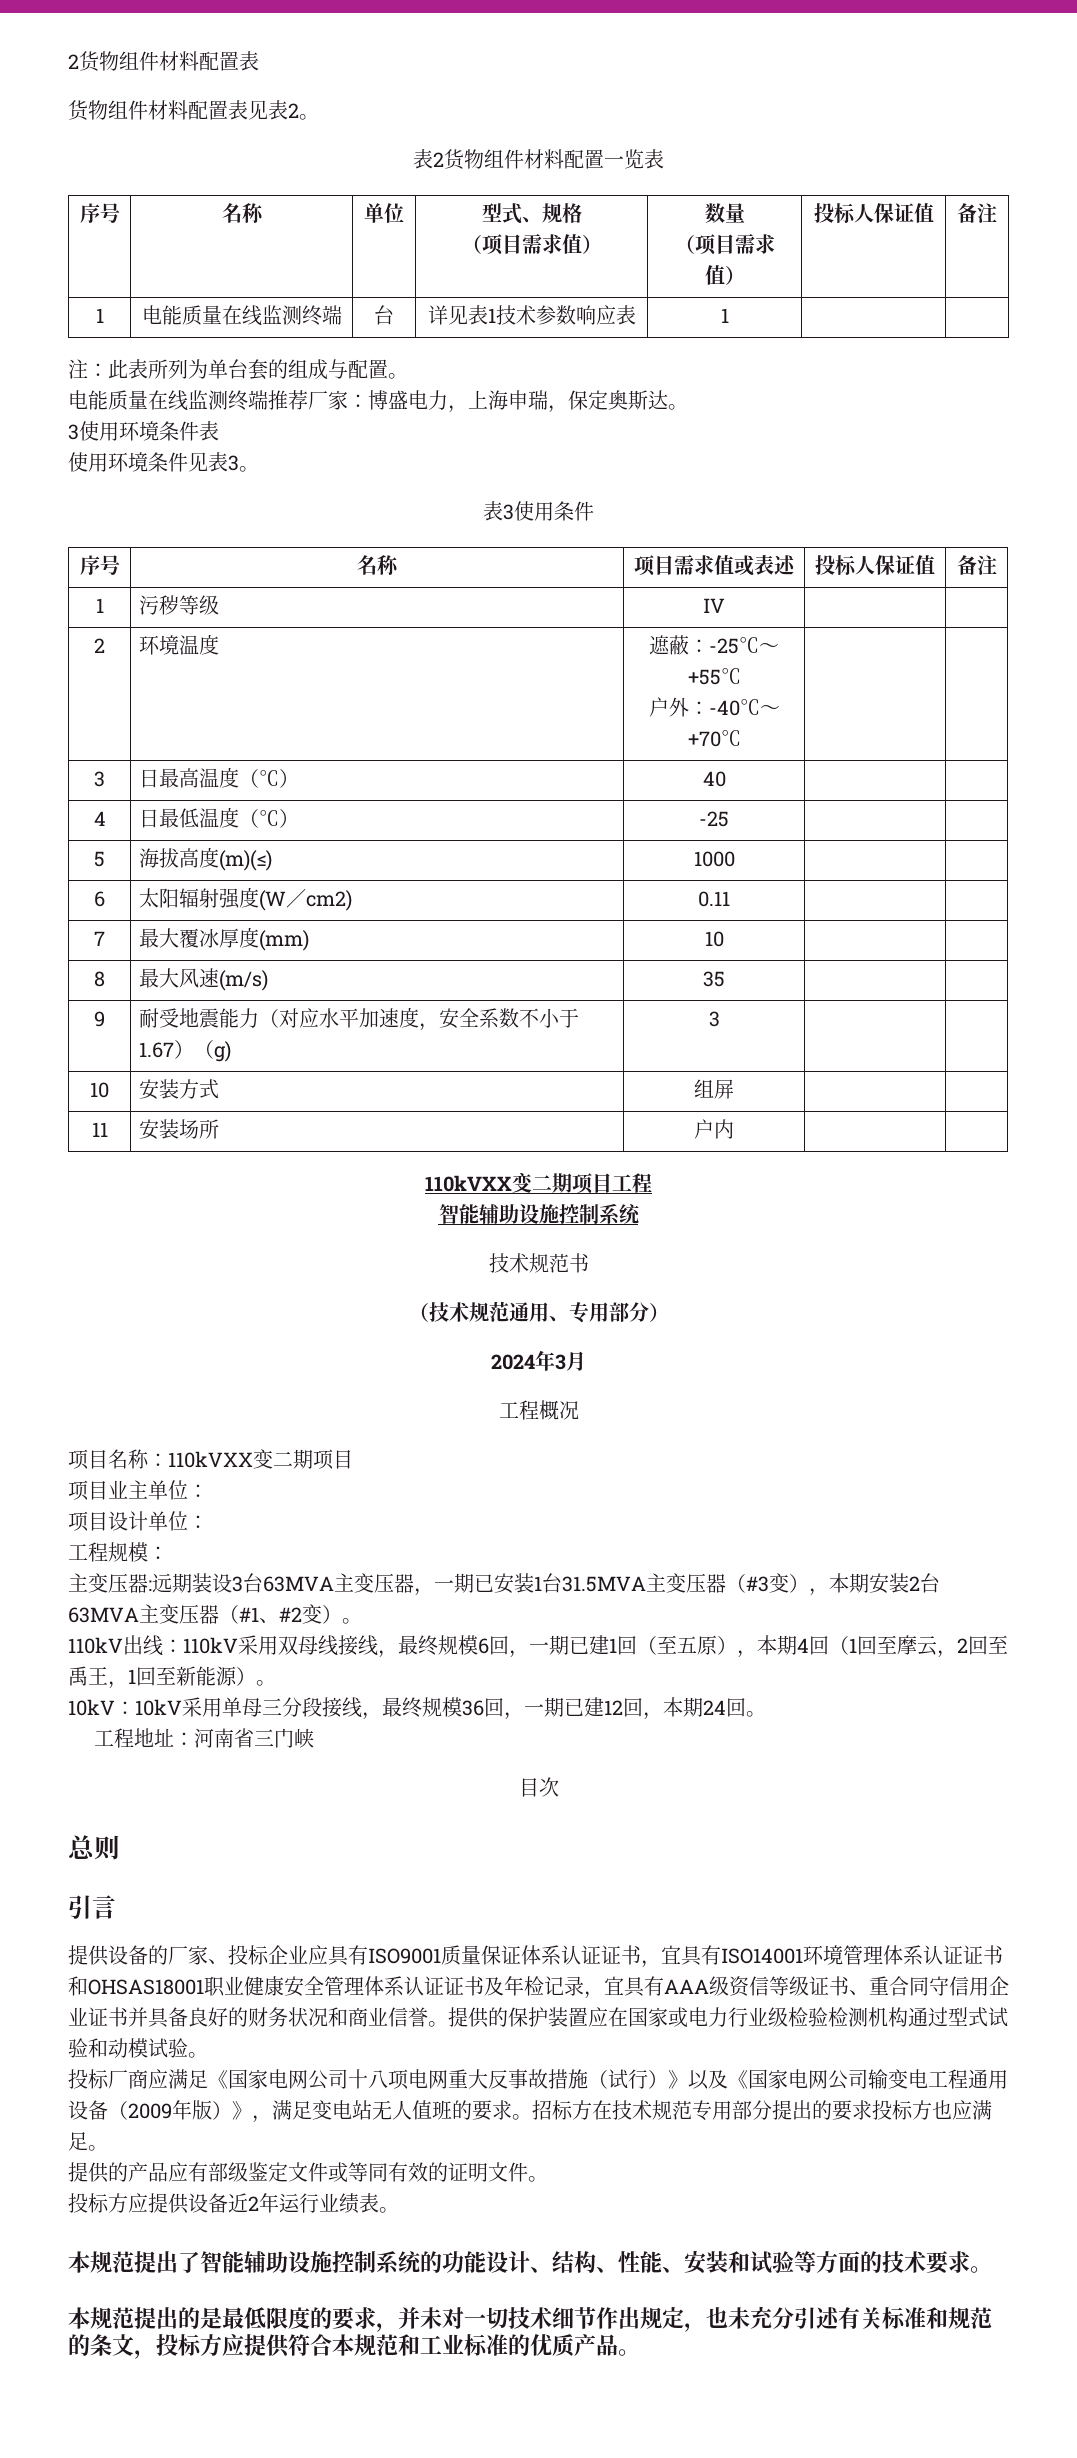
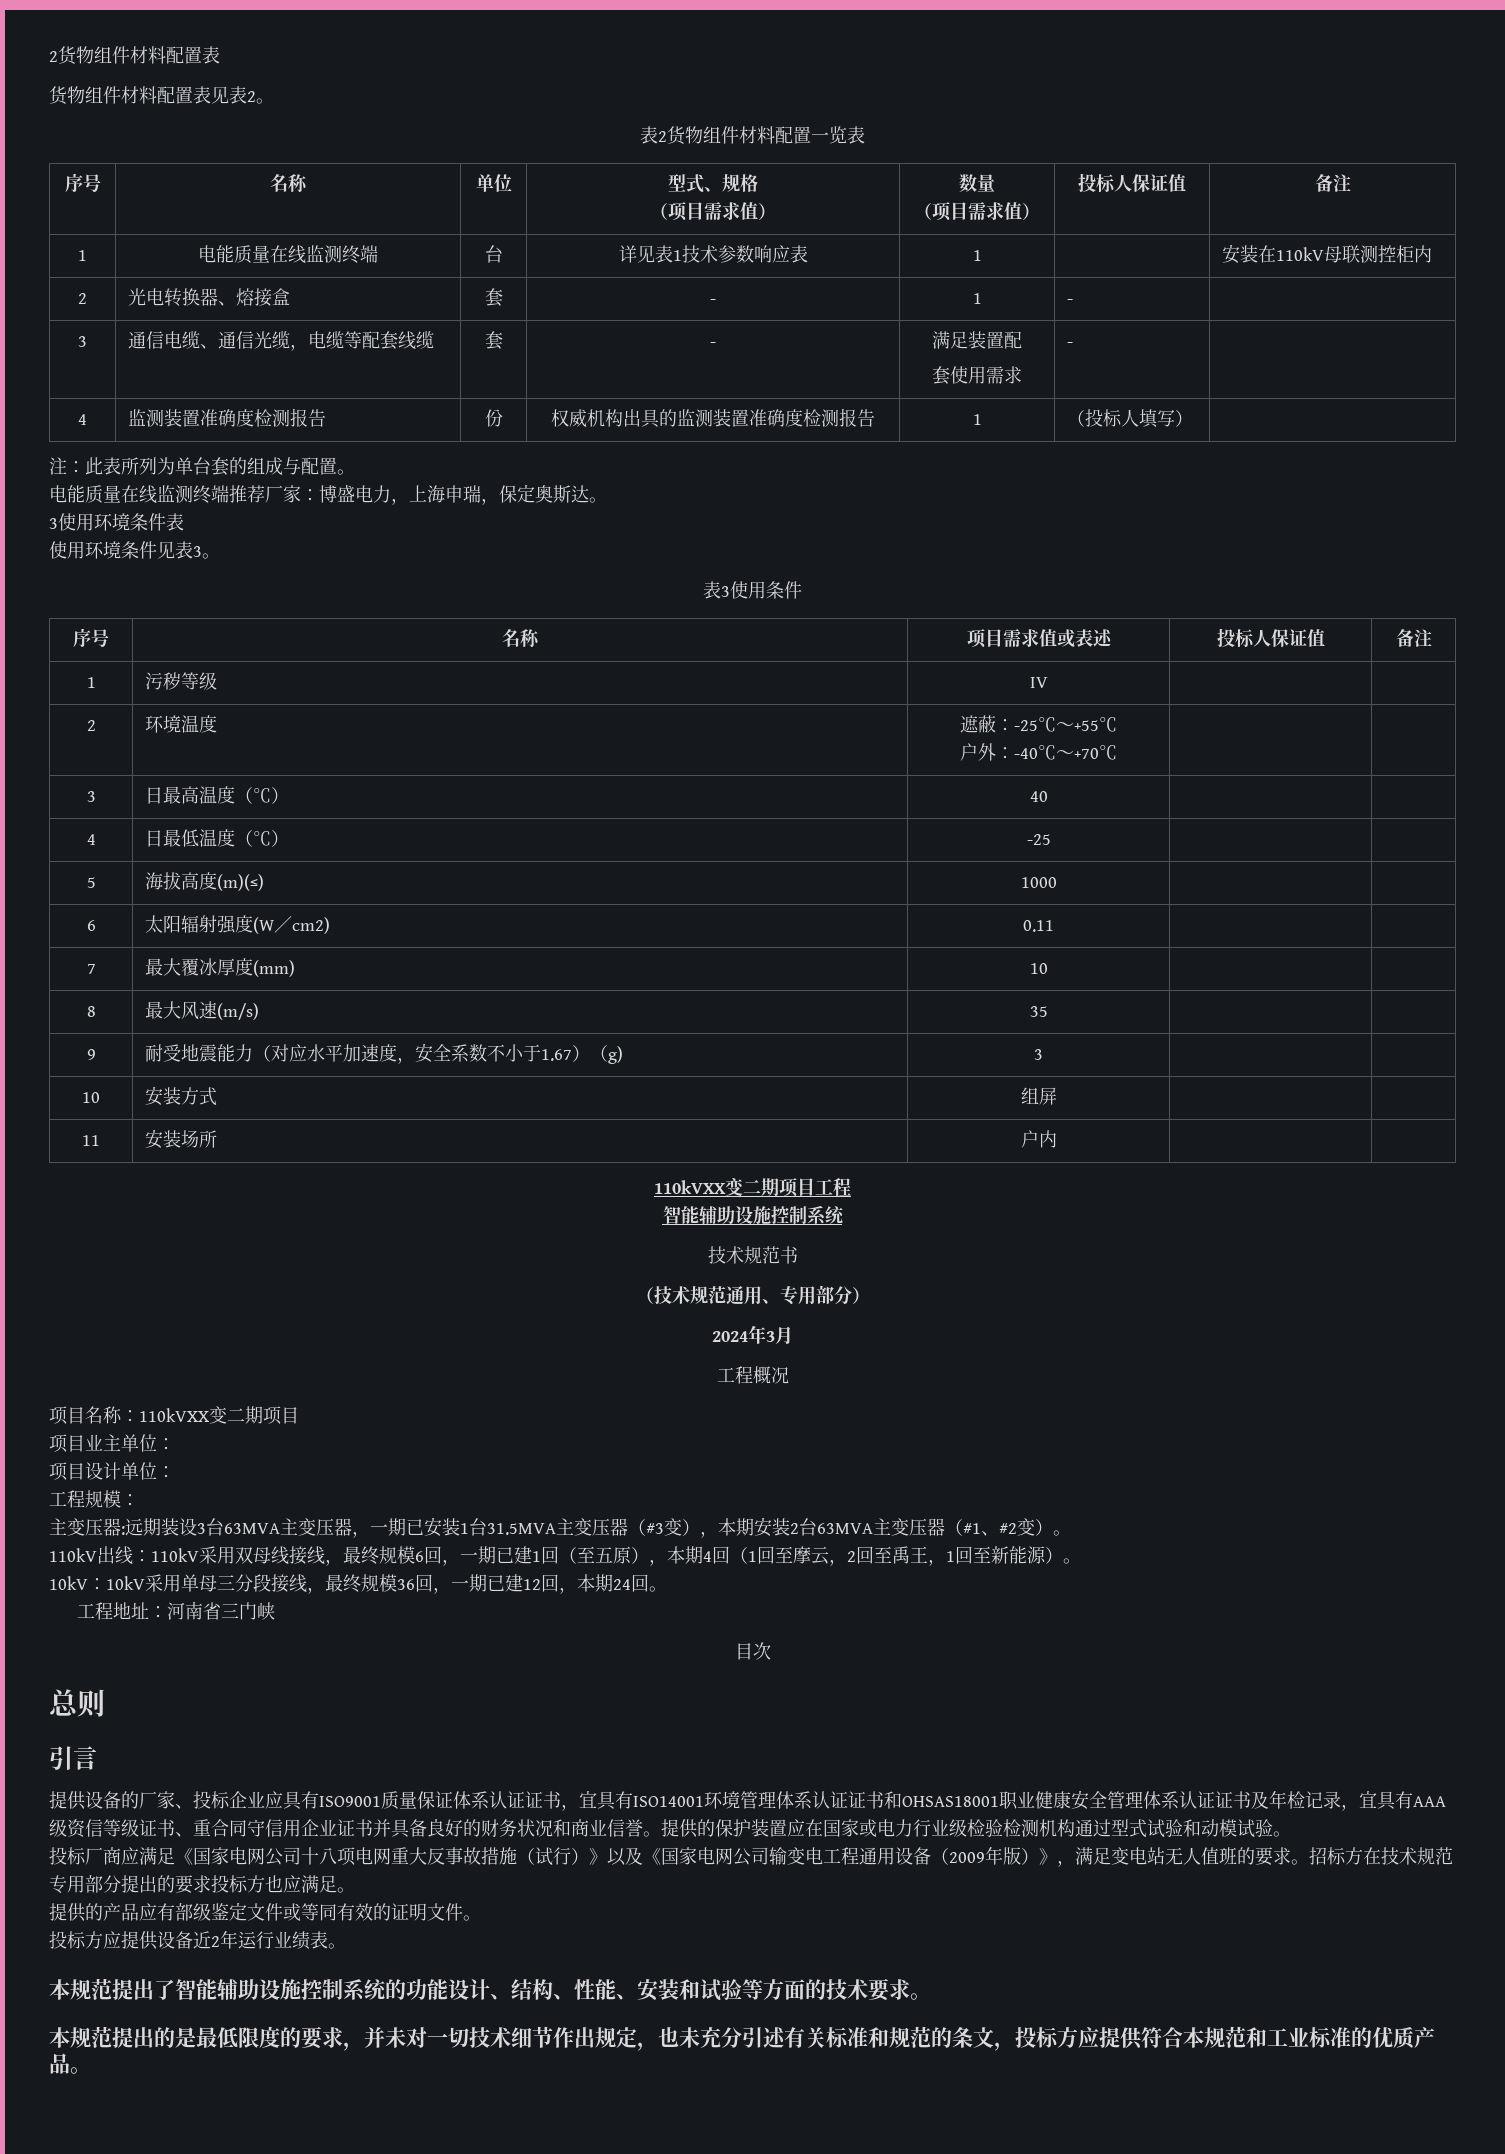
(729, 315) none -> [1221,244,1432,264] [78,293,87,304] [127,288,290,307] [484,288,503,307] [710,299,716,304] [972,293,982,304] [1066,299,1073,304] [78,336,87,347] [127,331,434,351] [484,331,503,350] [710,342,716,347] [932,331,1022,349] [932,366,1022,385] [1066,342,1073,347] [78,414,87,425] [127,408,326,427] [484,409,503,427] [551,408,875,428] [972,414,982,425] [1066,409,1193,428] | 安装在110kV母联测控柜内 // 2 | 光电转换器、熔接盒 | 套 | - | 1 | - | // 3 | 通信电缆、通信光缆，电缆等配套线缆 | 套 | - | 满足装置配 // 套使用需求 | - | // 4 | 监测装置准确度检测报告 | 份 | 权威机构出具的监测装置准确度检测报告 | 1 | （投标人填写）

